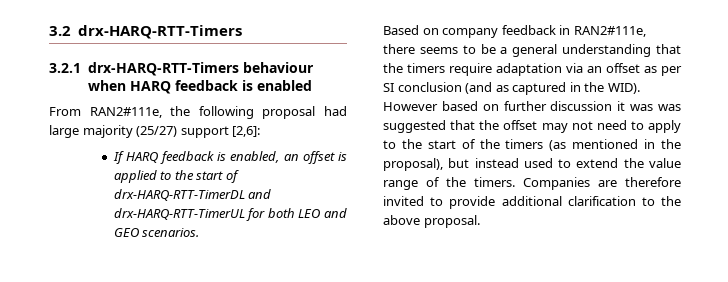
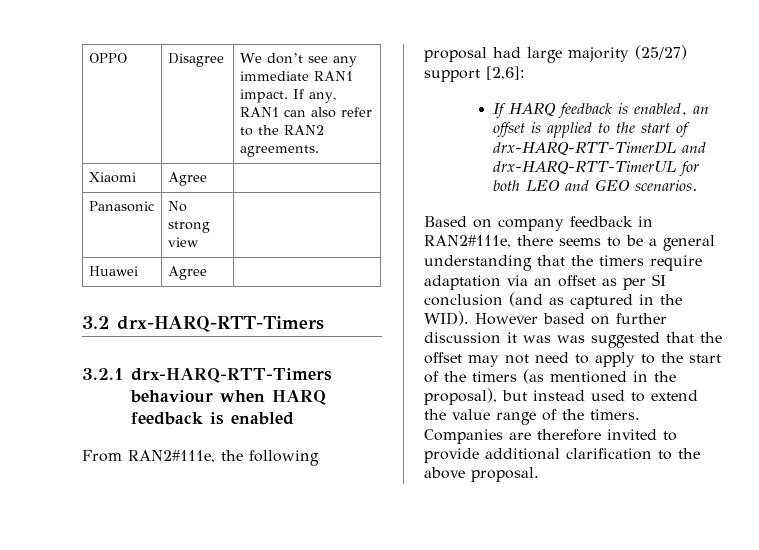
(49, 31) none -> [88,53,127,63] [167,53,224,67] [239,53,357,67] [239,71,353,81] [239,89,336,103] [239,107,372,118] [239,125,324,136] [239,145,319,157] [88,172,136,183] [167,172,207,186] [88,201,154,212] [167,201,187,212] [167,221,210,233] [167,237,199,247] [88,266,138,276] [167,266,207,280] OPPO | Disagree | We don’t see any immediate RAN1 impact. If any, RAN1 can also refer to the RAN2 agreements. // Xiaomi | Agree | // Panasonic | No strong view | // Huawei | Agree | //

